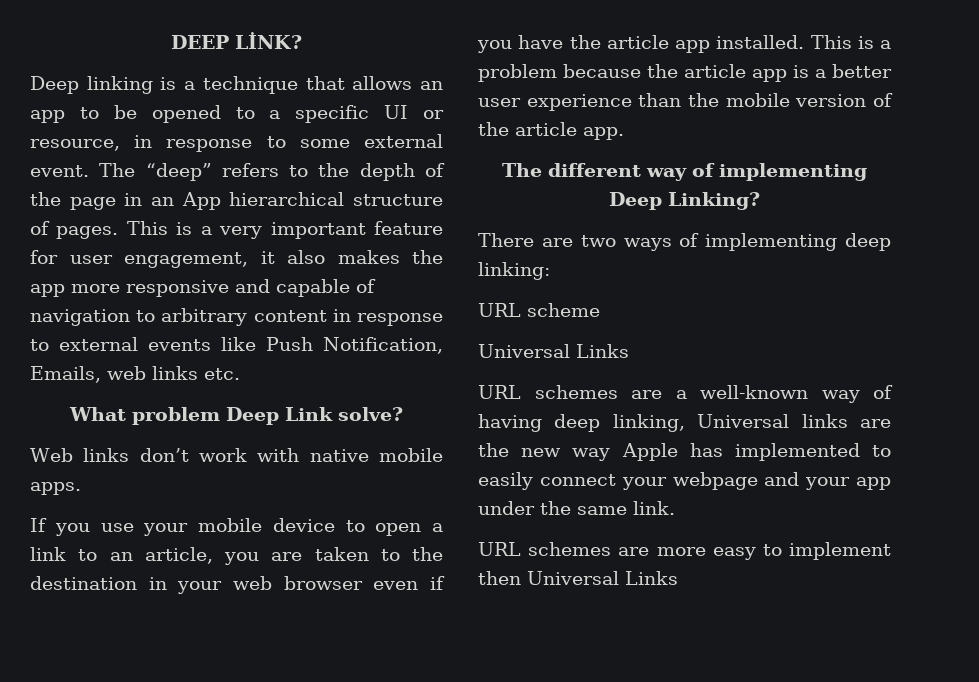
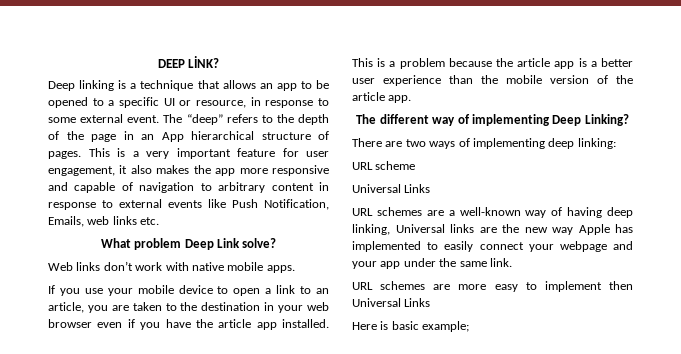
(678, 578) none -> [352,321,470,332] // Here is basic example;

